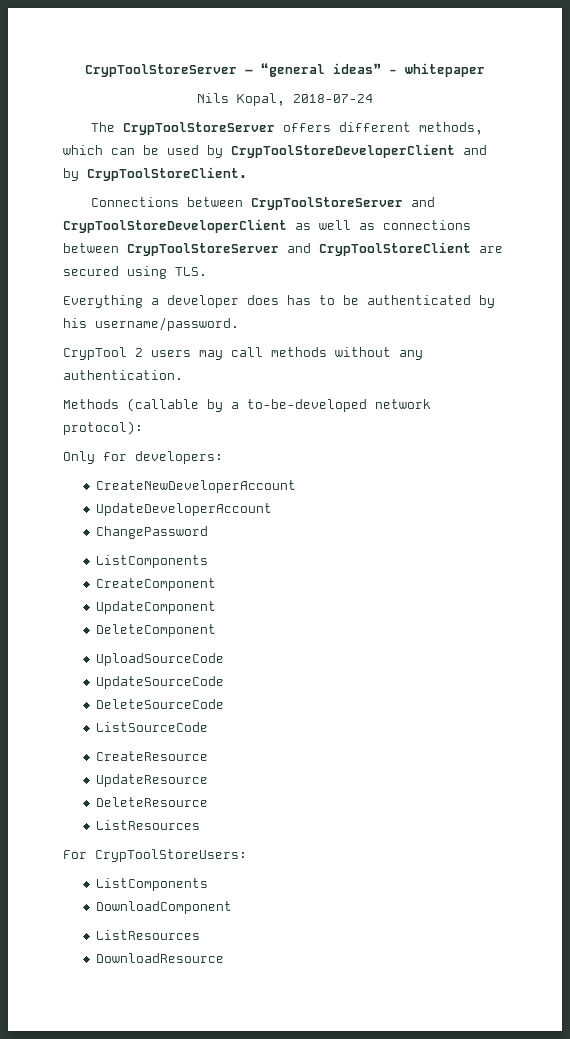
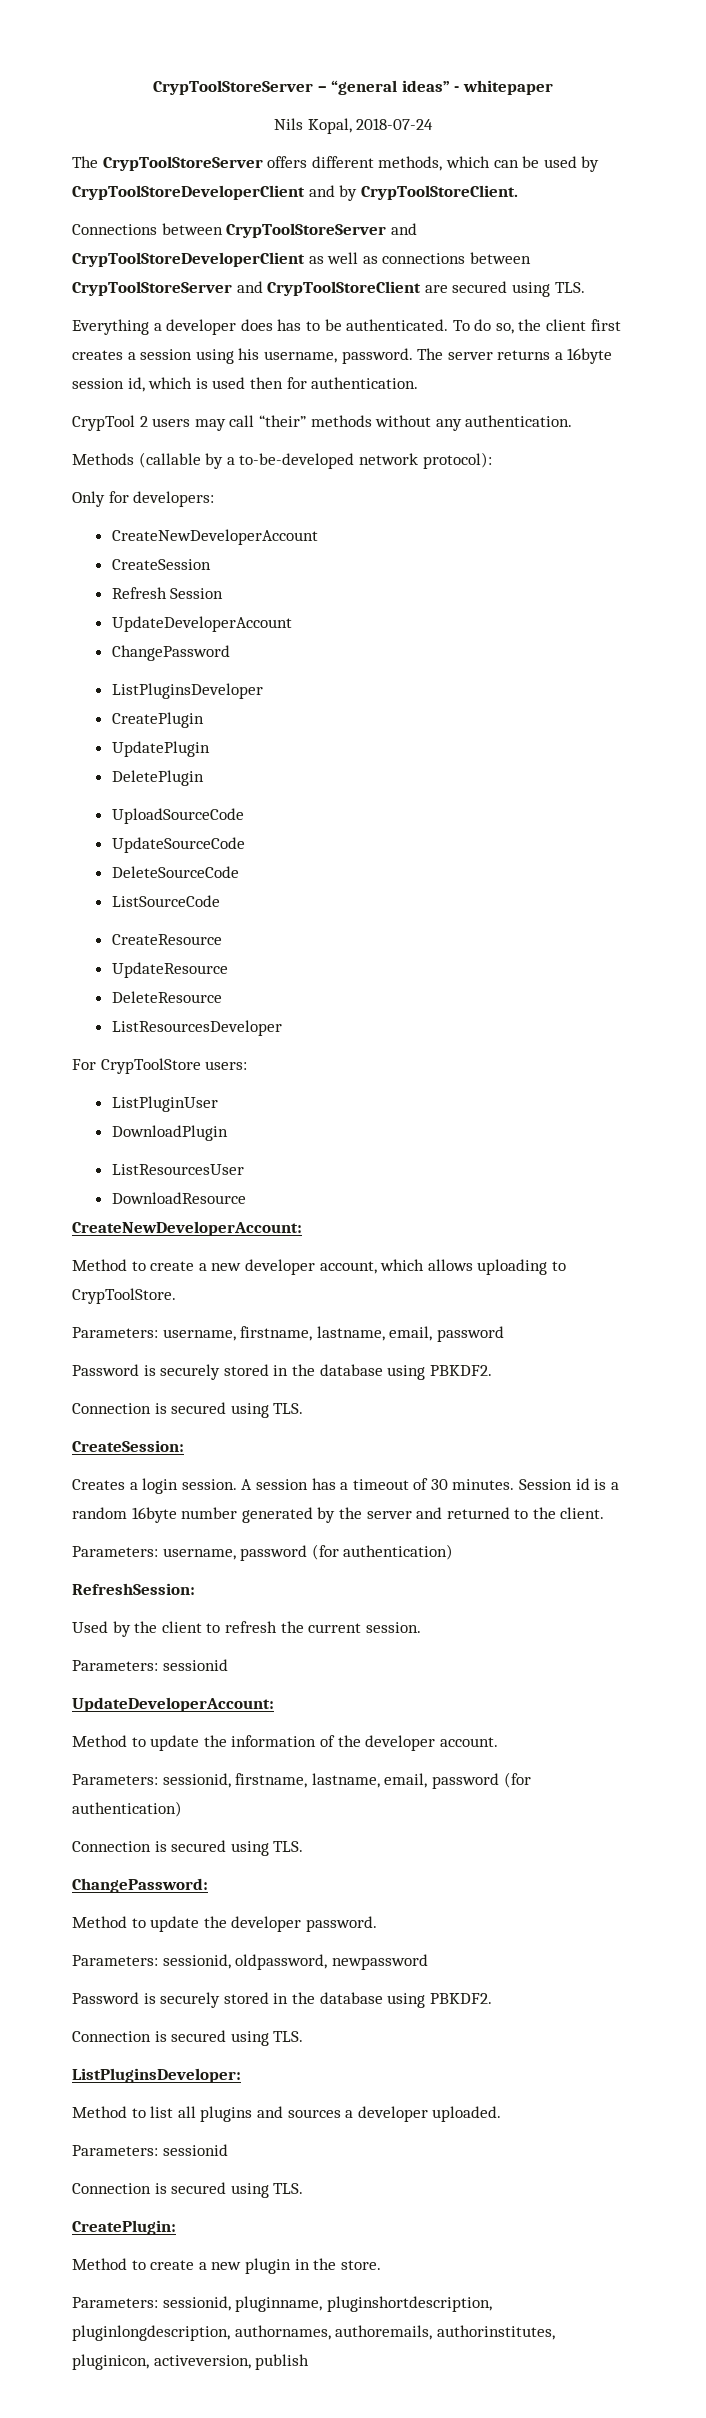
[367,295,495,308] [63,317,239,331] authenticated by his username/password. -> [346,319,621,334] [72,348,613,364] [72,377,419,392] authenticated. To do so, the client first creates a session using his username, password. The server returns a 16byte session id, which is used then for authentication.
(263, 352) none -> [258,415,306,427] “their”
(296, 486) none -> [111,559,211,570] [111,587,224,599] // CreateSession // Refresh Session
[95,555,208,568] [95,578,216,591] [95,601,216,614] [95,624,216,637] ListComponents // CreateComponent // UpdateComponent // DeleteComponent -> [111,683,263,699] [111,712,204,728] [111,741,210,757] [111,770,204,786] ListPluginsDeveloper // CreatePlugin // UpdatePlugin // DeletePlugin
[95,820,200,830] ListResources -> [111,1020,282,1036] ListResourcesDeveloper
[95,849,247,862] [95,878,208,891] [95,901,232,914] [95,930,200,940] [95,953,224,963] CrypToolStoreUsers: // ListComponents // DownloadComponent // ListResources // DownloadResource -> [100,1058,248,1074] [111,1096,218,1112] [111,1125,228,1141] [111,1164,244,1175] [111,1192,246,1204] [72,1221,302,1236] [72,1259,566,1275] [72,1288,176,1304] [72,1326,504,1342] [72,1364,492,1380] [72,1402,304,1418] [72,1440,184,1452] [72,1478,619,1494] [72,1507,605,1523] [72,1544,454,1561] [72,1583,195,1595] [72,1621,421,1637] [72,1659,228,1671] [72,1697,274,1712] [72,1735,498,1751] [72,1772,531,1789] [72,1801,182,1817] [72,1840,304,1856] [72,1878,208,1893] [72,1916,377,1932] [72,1954,428,1970] [72,1992,492,2008] [72,2030,304,2046] [72,2068,241,2083] [72,2106,502,2122] [72,2144,228,2156] [72,2182,304,2198] [72,2220,176,2235] [72,2258,381,2274] [72,2296,492,2312] [72,2325,555,2341] [72,2354,310,2370] CrypToolStore users: // ListPluginUser // DownloadPlugin // ListResourcesUser // DownloadResource // CreateNewDeveloperAccount: // Method to create a new developer account, which allows uploading to CrypToolStore. // Parameters: username, firstname, lastname, email, password // Password is securely stored in the database using PBKDF2. // Connection is secured using TLS. // CreateSession: // Creates a login session. A session has a timeout of 30 minutes. Session id is a random 16byte number generated by the server and returned to the client. // Parameters: username, password (for authentication) // RefreshSession: // Used by the client to refresh the current session. // Parameters: sessionid // UpdateDeveloperAccount: // Method to update the information of the developer account. // Parameters: sessionid, firstname, lastname, email, password (for authentication) // Connection is secured using TLS. // ChangePassword: // Method to update the developer password. // Parameters: sessionid, oldpassword, newpassword // Password is securely stored in the database using PBKDF2. // Connection is secured using TLS. // ListPluginsDeveloper: // Method to list all plugins and sources a developer uploaded. // Parameters: sessionid // Connection is secured using TLS. // CreatePlugin: // Method to create a new plugin in the store. // Parameters: sessionid, pluginname, pluginshortdescription, pluginlongdescription, authornames, authoremails, authorinstitutes, pluginicon, activeversion, publish

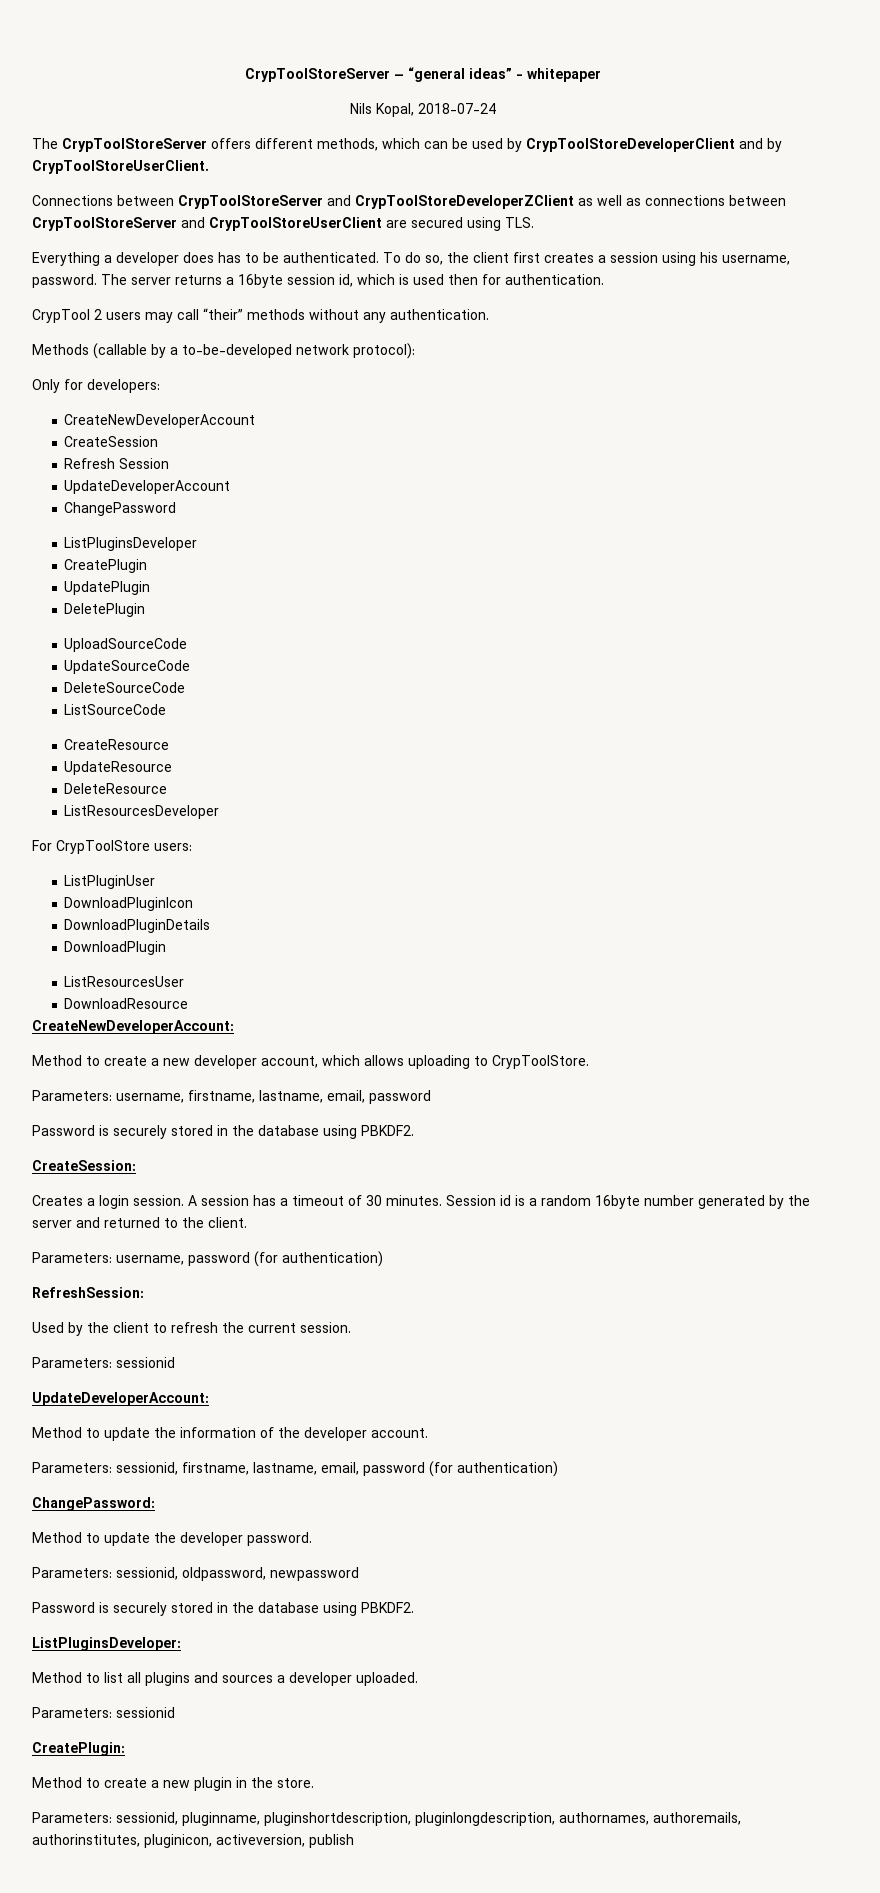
[360,185,518,200] CrypToolStoreClient. -> [32,160,209,174] CrypToolStoreUserClient.
[72,252,305,267] CrypToolStoreDeveloperClient -> [355,195,574,209] CrypToolStoreDeveloperZClient
[267,281,422,296] CrypToolStoreClient -> [209,217,382,231] CrypToolStoreUserClient
(218, 1104) none -> [64,897,194,911] [64,919,211,933] // DownloadPluginIcon // DownloadPluginDetails
[72,1402,304,1418] // Connection is secured using TLS. -> (414, 1130) none
[72,1840,304,1856] // Connection is secured using TLS. -> (558, 1469) none
[72,2030,304,2046] // Connection is secured using TLS. -> (414, 1607) none
[72,2182,304,2198] // Connection is secured using TLS. -> (175, 1712) none

